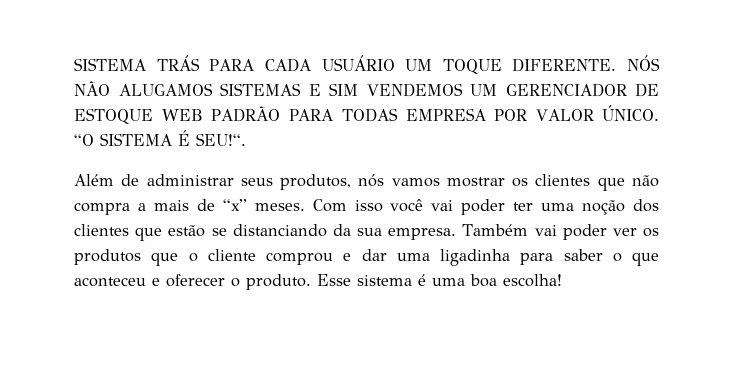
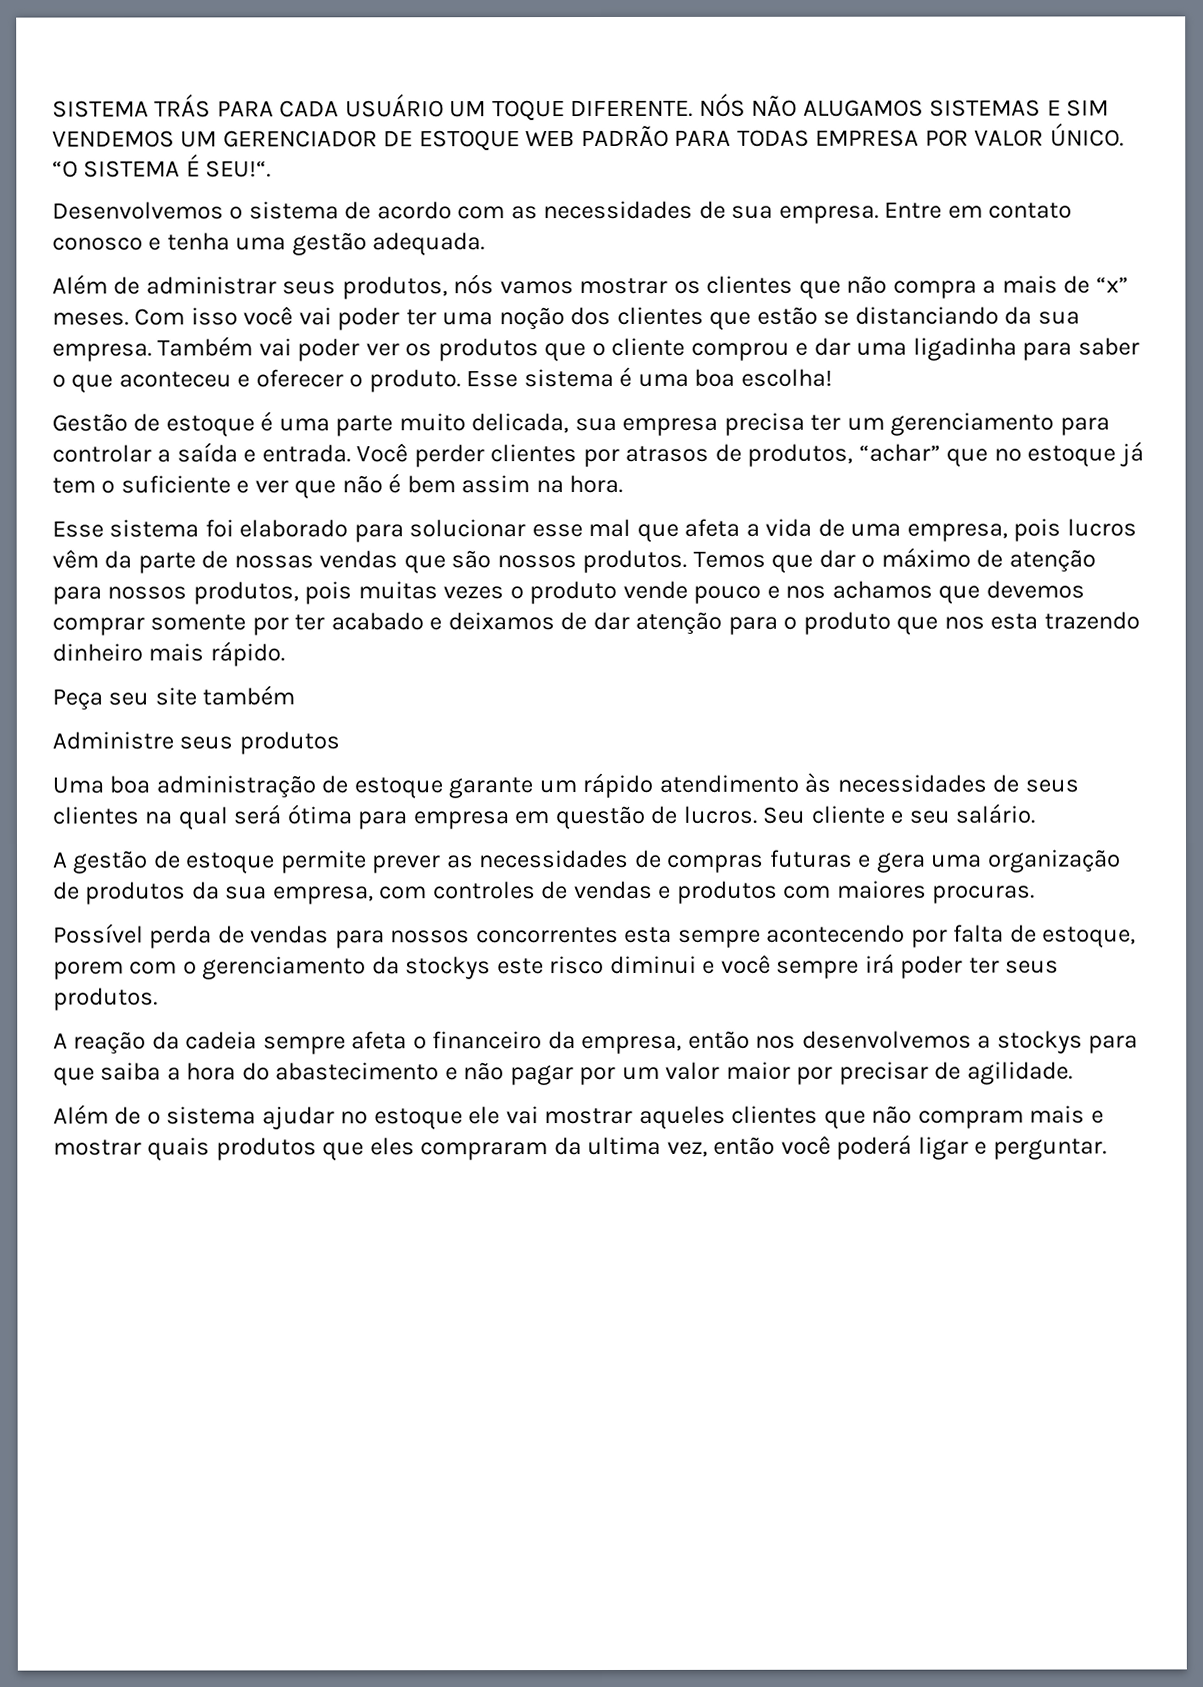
(246, 139) none -> [52,200,1073,224] [52,232,486,256] // Desenvolvemos o sistema de acordo com as necessidades de sua empresa. Entre em contato conosco e tenha uma gestão adequada.
(562, 280) none -> [52,411,1110,437] [52,441,1144,468] [52,473,624,499] [52,518,1137,543] [52,547,1096,574] [52,580,1085,605] [52,611,1140,636] [52,641,285,667] [52,685,296,711] [52,731,340,755] [52,772,1079,799] [52,803,1036,830] [53,849,1121,874] [53,880,1036,905] [53,923,1137,949] [53,953,1060,980] [53,987,158,1011] [53,1030,1139,1055] [53,1061,1073,1086] [53,1104,1104,1130] [53,1134,1107,1161] // Gestão de estoque é uma parte muito delicada, sua empresa precisa ter um gerenciamento para controlar a saída e entrada. Você perder clientes por atrasos de produtos, “achar” que no estoque já tem o suficiente e ver que não é bem assim na hora. // Esse sistema foi elaborado para solucionar esse mal que afeta a vida de uma empresa, pois lucros vêm da parte de nossas vendas que são nossos produtos. Temos que dar o máximo de atenção para nossos produtos, pois muitas vezes o produto vende pouco e nos achamos que devemos comprar somente por ter acabado e deixamos de dar atenção para o produto que nos esta trazendo dinheiro mais rápido. // Peça seu site também // Administre seus produtos // Uma boa administração de estoque garante um rápido atendimento às necessidades de seus clientes na qual será ótima para empresa em questão de lucros. Seu cliente e seu salário. // A gestão de estoque permite prever as necessidades de compras futuras e gera uma organização de produtos da sua empresa, com controles de vendas e produtos com maiores procuras. // Possível perda de vendas para nossos concorrentes esta sempre acontecendo por falta de estoque, porem com o gerenciamento da stockys este risco diminui e você sempre irá poder ter seus produtos. // A reação da cadeia sempre afeta o financeiro da empresa, então nos desenvolvemos a stockys para que saiba a hora do abastecimento e não pagar por um valor maior por precisar de agilidade. // Além de o sistema ajudar no estoque ele vai mostrar aqueles clientes que não compram mais e mostrar quais produtos que eles compraram da ultima vez, então você poderá ligar e perguntar.

